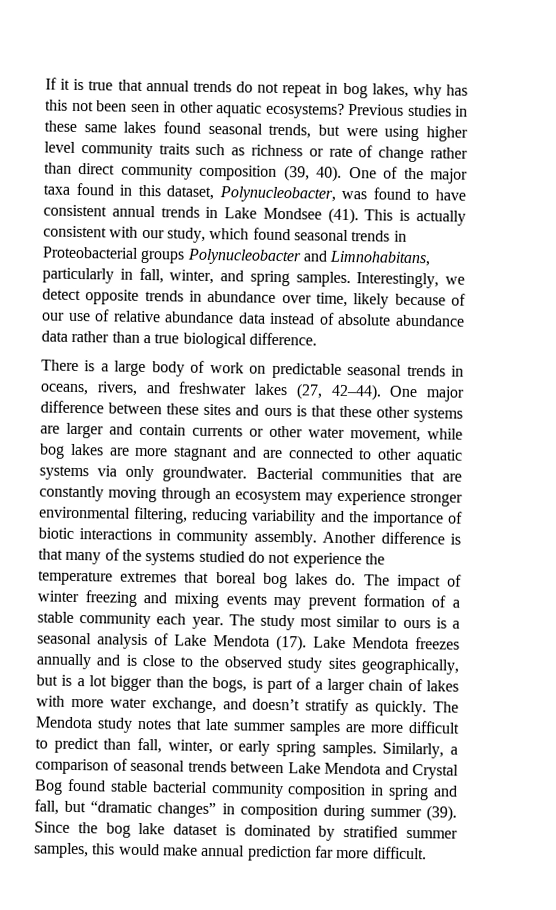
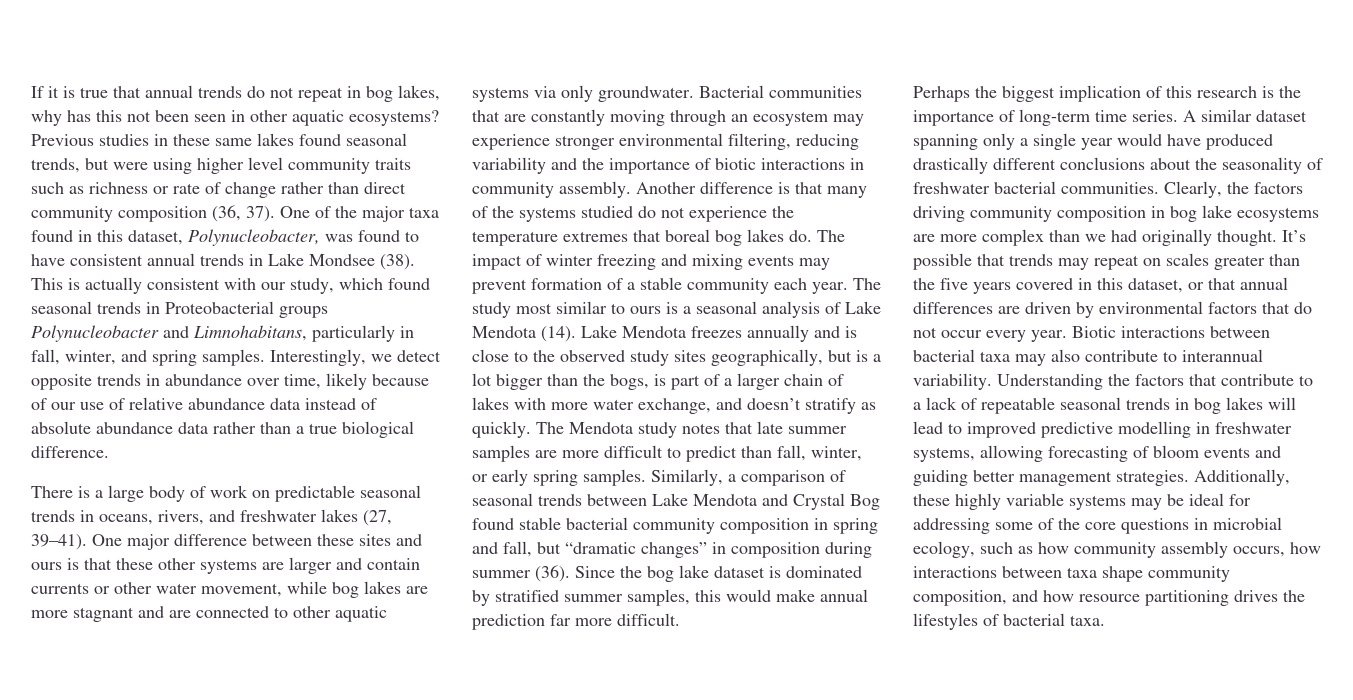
[283,165,343,182] (39, 40). -> [212,205,275,222] (36, 37).
[327,207,359,225] (41). -> [380,254,415,270] (38).
[330,383,382,401] 42–44). -> [31,534,87,550] 39–41).
[276,634,307,652] (17). -> [541,326,576,342] (14).
[426,805,457,822] (39). -> [535,565,570,582] (36).
(427, 853) none -> [913,85,1301,102] [913,109,1307,126] [913,133,1273,150] [913,157,1323,174] [913,181,1303,198] [913,205,1319,222] [913,229,1306,246] [913,253,1300,270] [913,277,1288,294] [913,301,1312,318] [913,326,1270,342] [913,349,1263,366] [913,373,1313,390] [913,397,1296,414] [913,421,1292,438] [913,445,1281,462] [913,469,1290,486] [913,493,1251,510] [913,517,1282,534] [913,541,1321,558] [913,566,1230,582] [913,590,1305,606] [913,613,1105,630] // Perhaps the biggest implication of this research is the importance of long-term time series. A similar dataset spanning only a single year would have produced drastically different conclusions about the seasonality of freshwater bacterial communities. Clearly, the factors driving community composition in bog lake ecosystems are more complex than we had originally thought. It’s possible that trends may repeat on scales greater than the five years covered in this dataset, or that annual differences are driven by environmental factors that do not occur every year. Biotic interactions between bacterial taxa may also contribute to interannual variability. Understanding the factors that contribute to a lack of repeatable seasonal trends in bog lakes will lead to improved predictive modelling in freshwater systems, allowing forecasting of bloom events and guiding better management strategies. Additionally, these highly variable systems may be ideal for addressing some of the core questions in microbial ecology, such as how community assembly occurs, how interactions between taxa shape community composition, and how resource partitioning drives the lifestyles of bacterial taxa.

